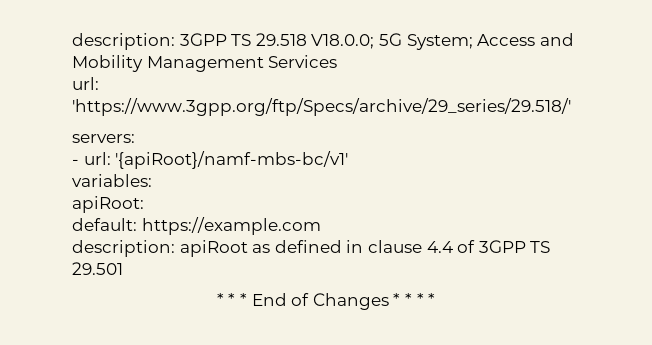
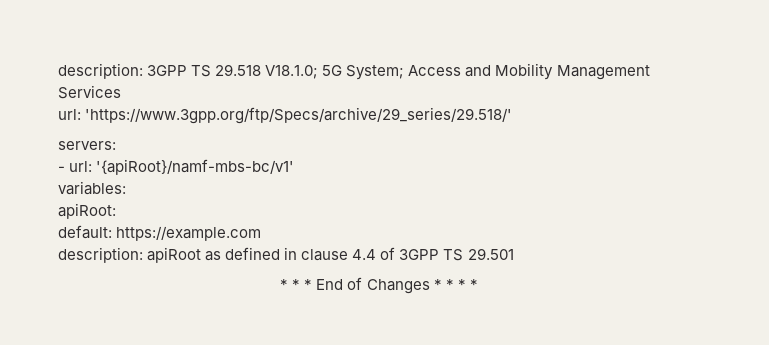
[311,34,375,49] V18.0.0; -> [265,65,319,79] V18.1.0;

